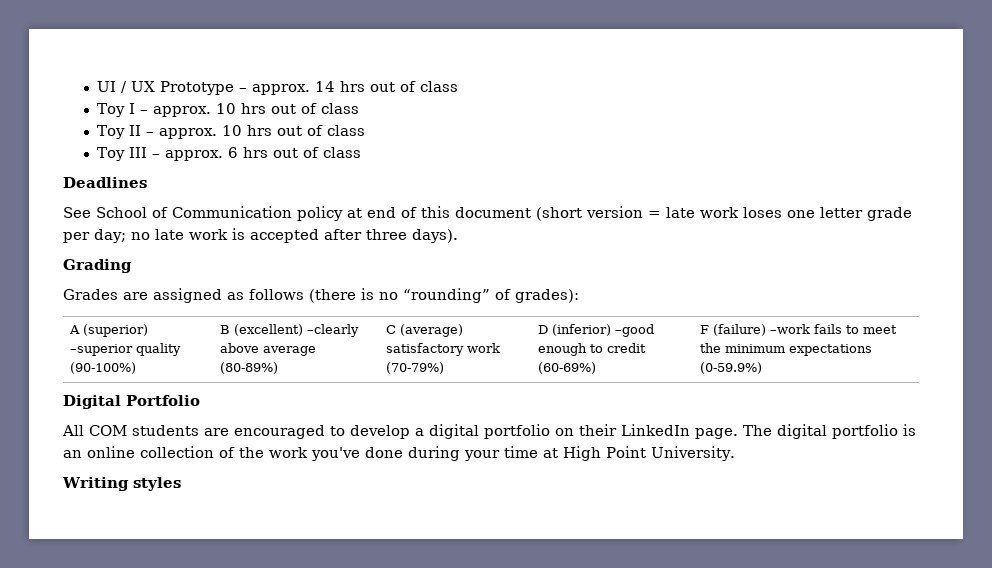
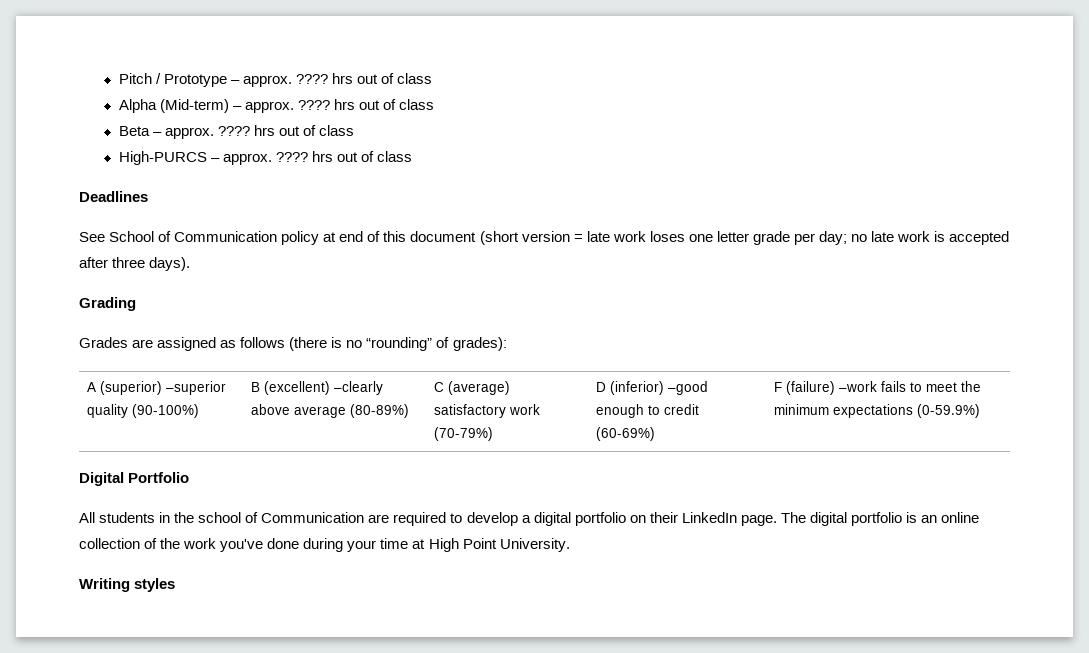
[97,81,156,93] UI / UX -> [118,73,161,84] Pitch /
[315,81,459,92] [97,103,360,117] [97,125,366,139] [97,147,239,161] 14 hrs out of class // Toy I – approx. 10 hrs out of class // Toy II – approx. 10 hrs out of class // Toy III – approx. 6 -> [296,73,433,84] [118,99,435,113] [118,125,355,139] [118,151,308,165] ???? hrs out of class // Alpha (Mid-term) – approx. ???? hrs out of class // Beta – approx. ???? hrs out of class // High-PURCS – approx. ????
[89,425,325,439] COM students are encouraged -> [99,512,447,526] students in the school of Communication are required

